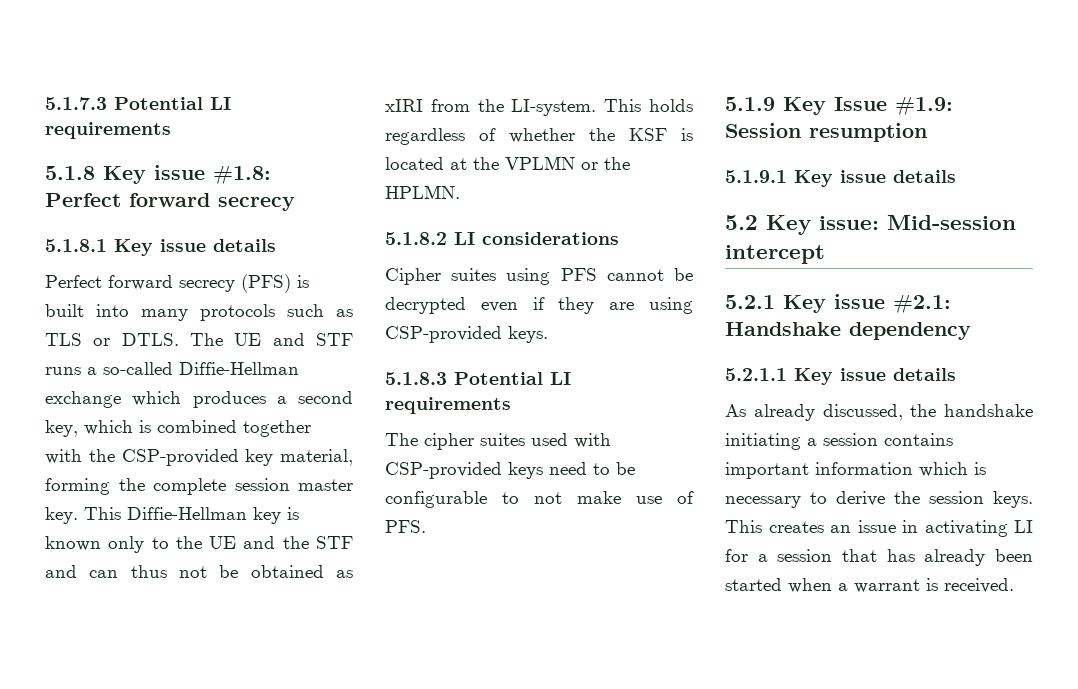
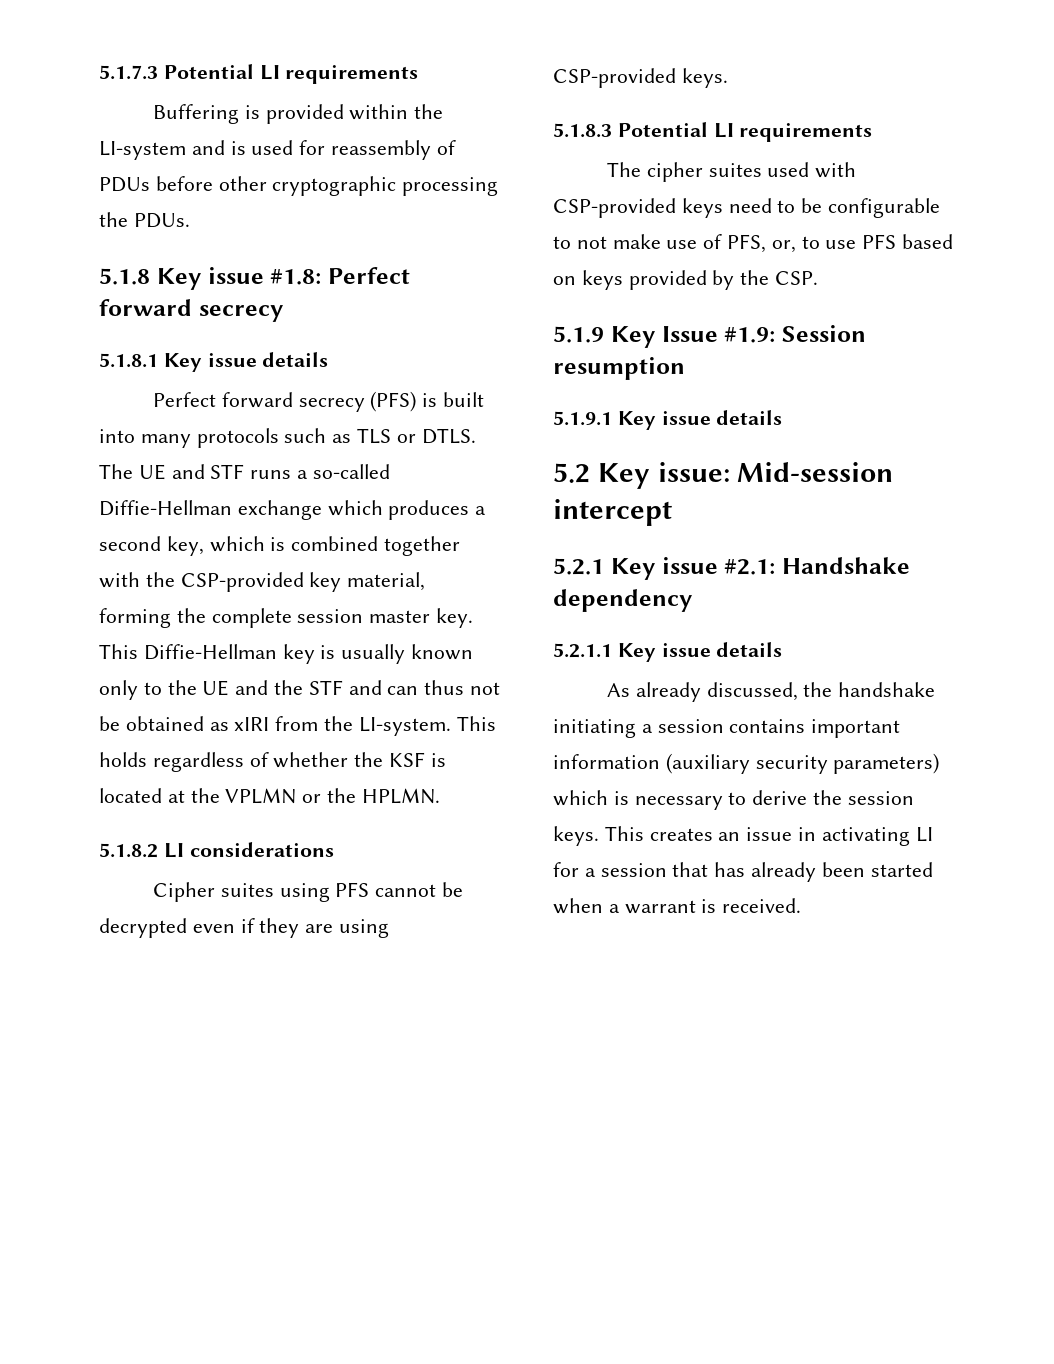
(171, 130) none -> [153,104,444,124] [99,140,456,160] [99,176,499,196] [99,212,190,228] // Buffering is provided within the LI-system and is used for reassembly of PDUs before other cryptographic processing the PDUs.
(299, 513) none -> [341,644,406,664] usually
[385,520,426,533] PFS. -> [727,234,954,253] [553,270,819,290] PFS, or, to use PFS based on keys provided by the CSP.
(913, 468) none -> [665,753,940,774] (auxiliary security parameters)

